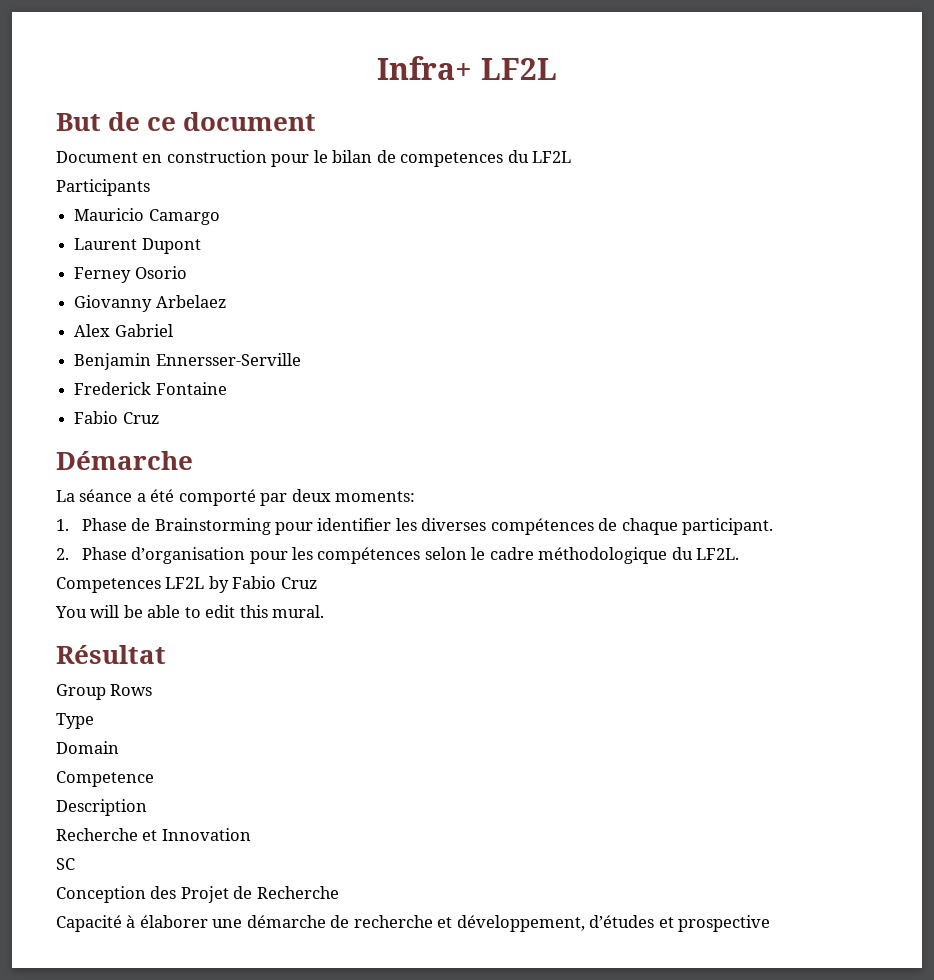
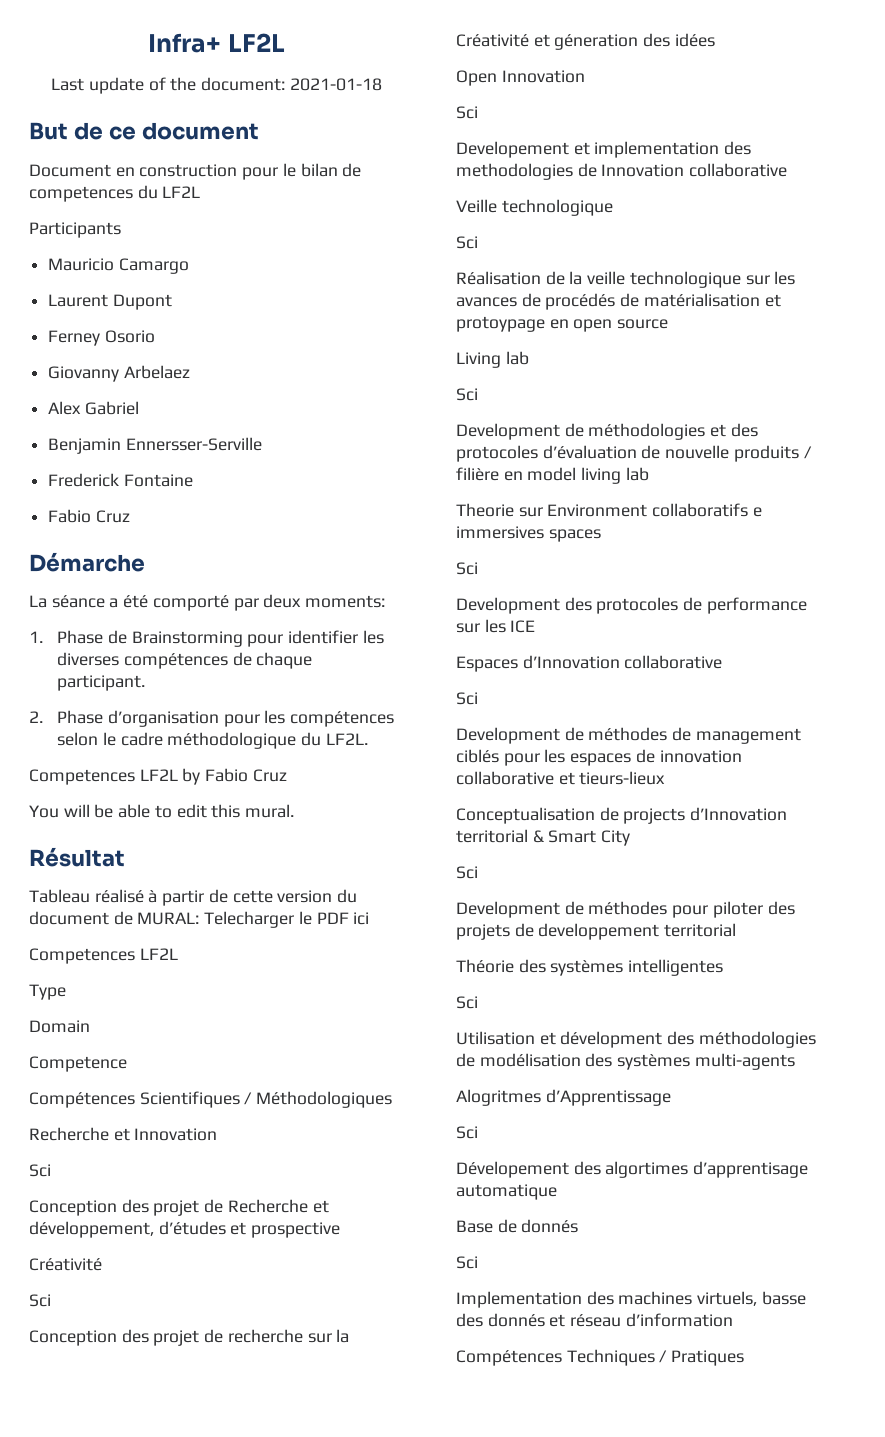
(557, 69) none -> [51,77,382,94] // Last update of the document: 2021-01-18
[56,684,153,700] Group Rows -> [29,889,358,906] [29,911,370,928] [29,948,178,964] Tableau réalisé à partir de cette version du document de MURAL: Telecharger le PDF ici // Competences LF2L
[56,799,147,816] Description -> [29,1091,393,1108] Compétences Scientifiques / Méthodologiques
[56,858,75,870] [56,886,229,903] SC // Conception des Projet -> [29,1164,51,1177] [29,1199,200,1216] Sci // Conception des projet
[56,915,433,932] // Capacité à élaborer une démarche de recherche -> (308, 1206) none
(771, 923) none -> [29,1258,102,1271] [29,1294,51,1307] [29,1329,350,1346] [456,33,715,50] [456,70,585,86] [456,106,478,119] [456,141,752,158] [456,163,788,180] [456,199,613,216] [456,236,478,249] [456,271,796,288] [456,293,781,310] [456,316,669,332] [456,351,529,368] [456,388,478,401] [456,423,758,440] [456,445,812,462] [456,467,649,484] [456,503,762,517] [456,526,601,542] [456,562,478,575] [456,597,807,614] [456,619,536,633] [456,655,723,672] [456,692,478,705] [456,727,801,744] [456,749,742,766] [456,771,666,785] [456,807,788,824] [456,829,631,846] [456,866,478,879] [456,901,795,918] [456,923,737,940] [456,959,724,976] [456,996,478,1009] [456,1031,816,1048] [456,1053,795,1070] [456,1089,671,1106] [456,1126,478,1139] [456,1161,809,1178] [456,1184,557,1200] [456,1219,579,1233] [456,1256,478,1269] [456,1291,806,1308] [456,1313,733,1327] [456,1349,745,1366] // Créativité // Sci // Conception des projet de recherche sur la Créativité et géneration des idées // Open Innovation // Sci // Developement et implementation des methodologies de Innovation collaborative // Veille technologique // Sci // Réalisation de la veille technologique sur les avances de procédés de matérialisation et protoypage en open source // Living lab // Sci // Development de méthodologies et des protocoles d’évaluation de nouvelle produits / filière en model living lab // Theorie sur Environment collaboratifs e immersives spaces // Sci // Development des protocoles de performance sur les ICE // Espaces d’Innovation collaborative // Sci // Development de méthodes de management ciblés pour les espaces de innovation collaborative et tieurs-lieux // Conceptualisation de projects d’Innovation territorial & Smart City // Sci // Development de méthodes pour piloter des projets de developpement territorial // Théorie des systèmes intelligentes // Sci // Utilisation et dévelopment des méthodologies de modélisation des systèmes multi-agents // Alogritmes d’Apprentissage // Sci // Dévelopement des algortimes d’apprentisage automatique // Base de donnés // Sci // Implementation des machines virtuels, basse des donnés et réseau d’information // Compétences Techniques / Pratiques

